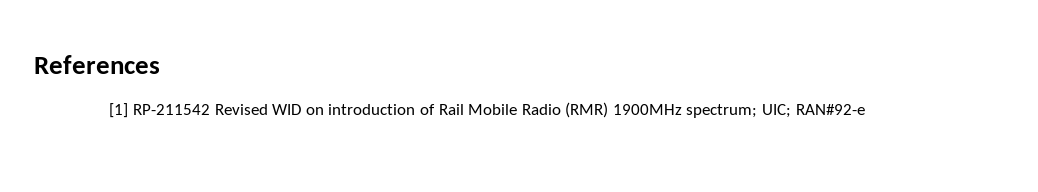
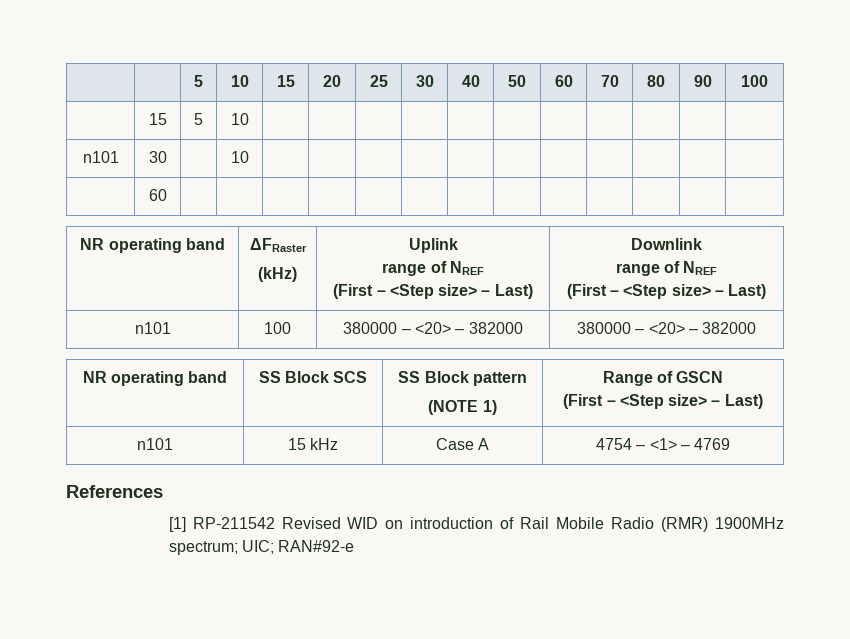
(34, 64) none -> [194,75,203,87] [230,75,249,87] [276,75,295,87] [323,75,341,87] [369,75,388,87] [415,75,434,87] [461,75,480,87] [508,75,526,87] [554,75,573,87] [600,75,619,87] [647,75,665,87] [693,75,712,87] [741,75,768,87] [148,113,167,125] [194,113,203,125] [230,113,249,125] [82,151,119,163] [148,151,167,163] [230,151,249,163] [148,189,167,201] [80,238,225,253] [249,238,307,252] [258,267,297,282] [408,238,458,253] [382,261,484,276] [333,284,533,299] [631,238,702,250] [615,261,718,276] [566,284,767,299] [134,322,171,334] [264,322,291,334] [343,322,523,334] [576,322,757,334] [82,371,228,386] [258,371,368,383] [398,371,527,386] [428,400,497,415] [602,371,724,386] [563,394,763,409] [137,438,173,450] [287,438,339,450] [435,438,490,450] [595,438,731,450] | | 5 | 10 | 15 | 20 | 25 | 30 | 40 | 50 | 60 | 70 | 80 | 90 | 100 // | 15 | 5 | 10 | | | | | | | | | | | // n101 | 30 | | 10 | | | | | | | | | | | // | 60 | | | | | | | | | | | | | // NR operating band | ΔFRaster // (kHz) | Uplink // range of NREF // (First – <Step size> – Last) | Downlink // range of NREF // (First – <Step size> – Last) // n101 | 100 | 380000 – <20> – 382000 | 380000 – <20> – 382000 // NR operating band | SS Block SCS | SS Block pattern // (NOTE 1) | Range of GSCN // (First – <Step size> – Last) // n101 | 15 kHz | Case A | 4754 – <1> – 4769 //

